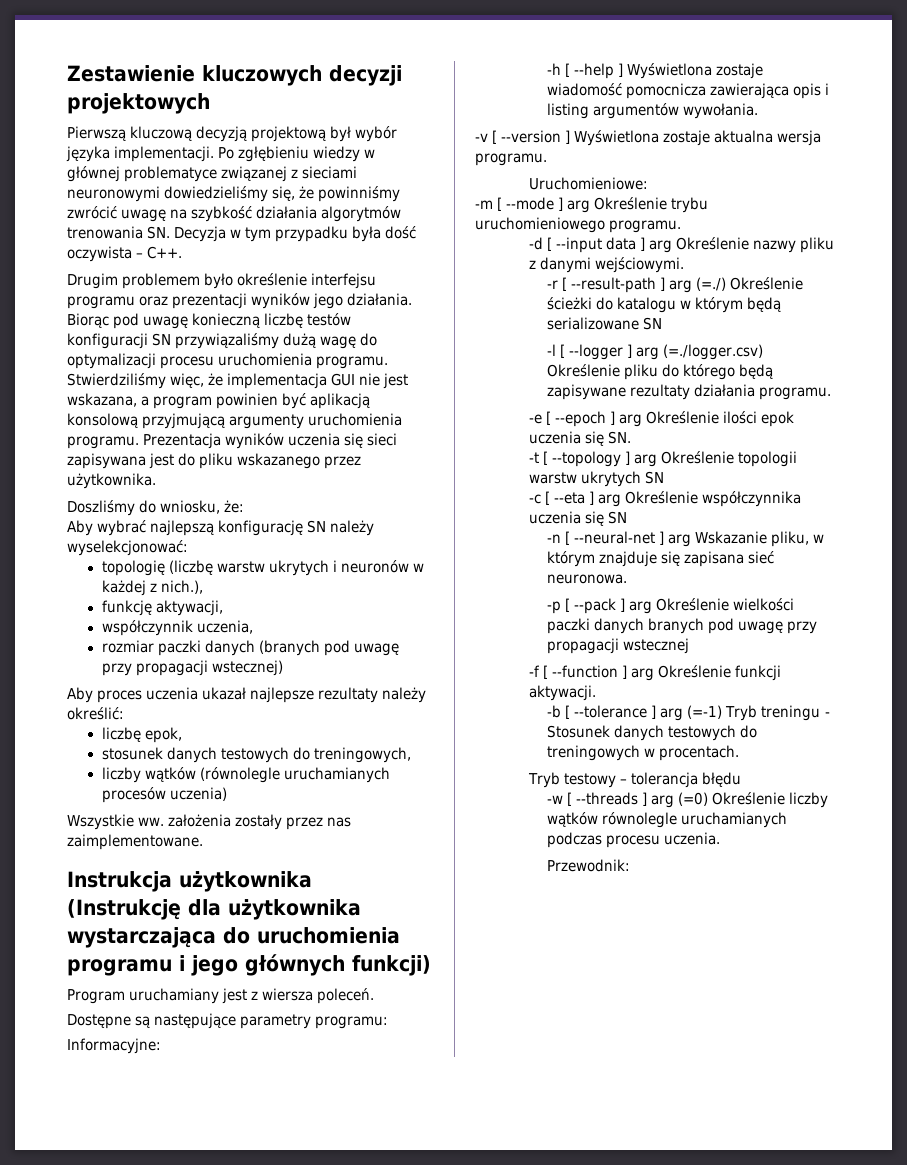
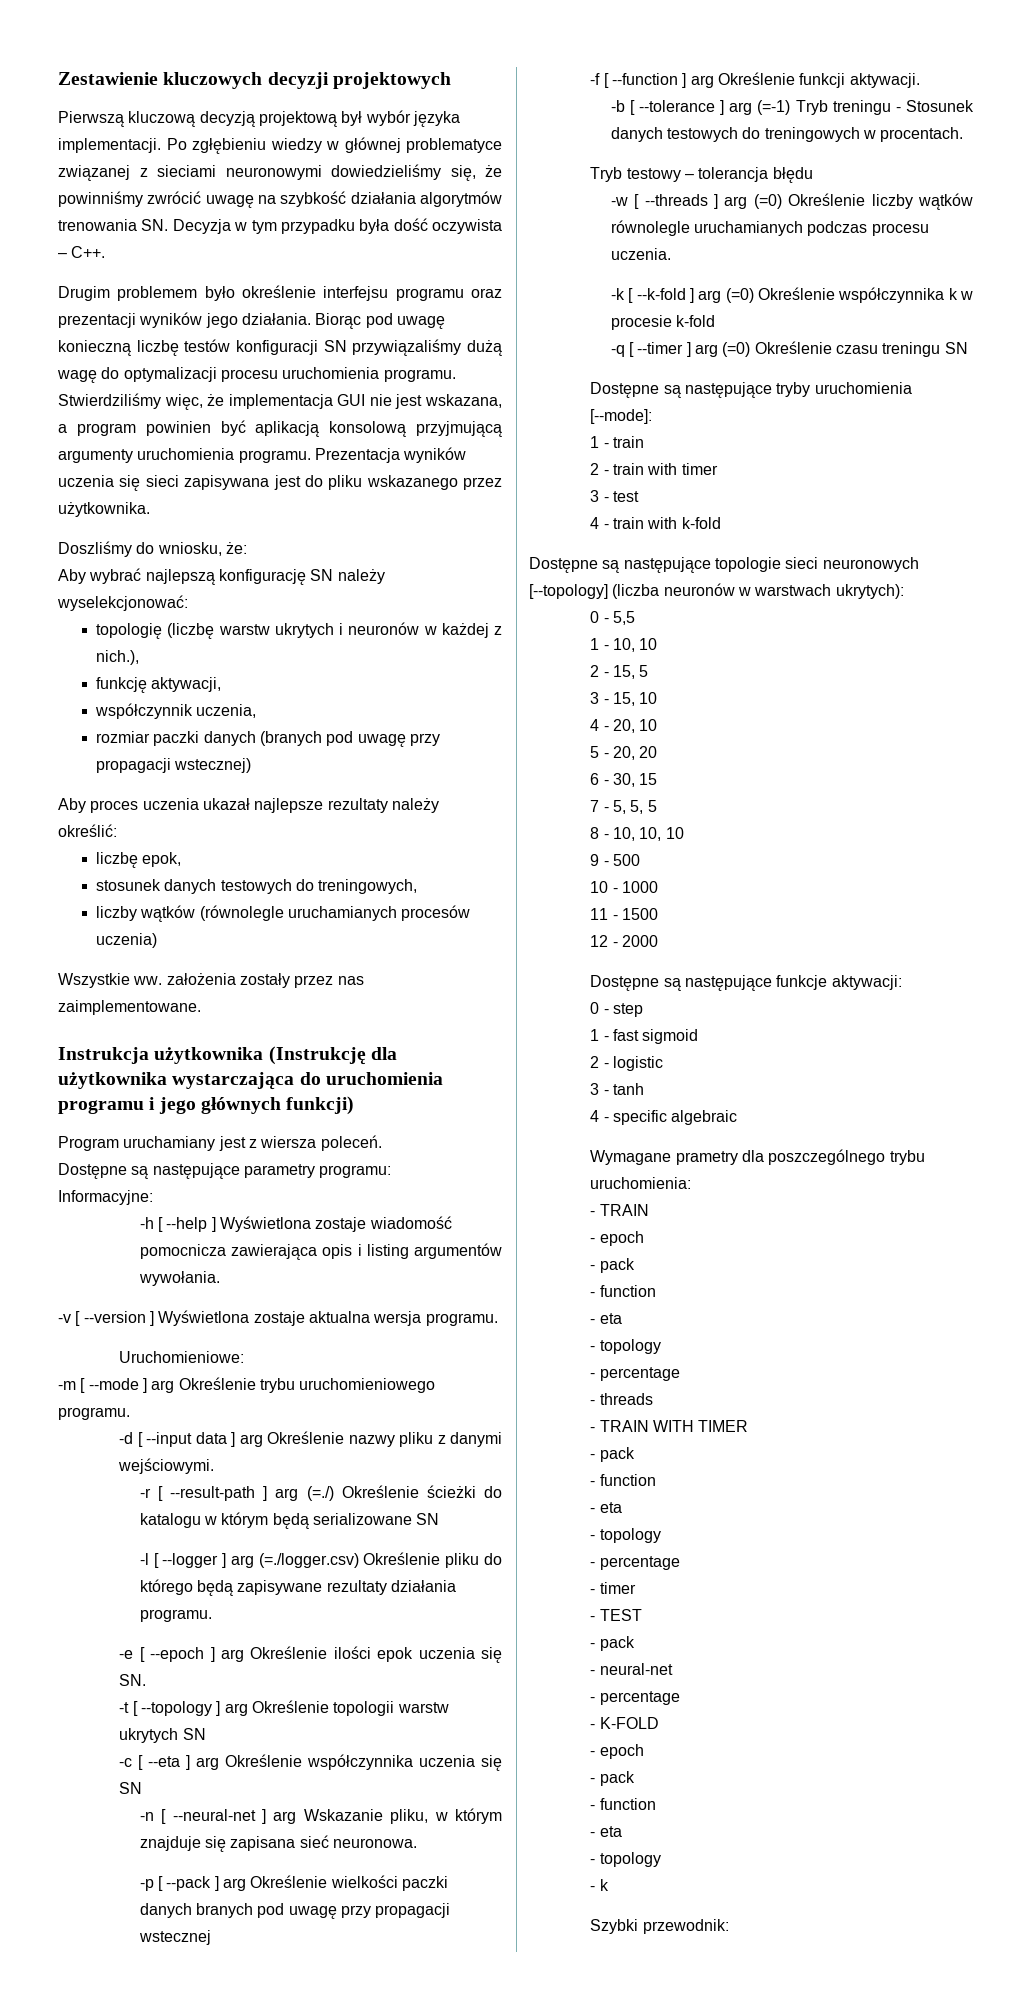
[547,859,631,872] Przewodnik: -> [610,287,973,303] [610,315,716,330] [610,341,968,357] [590,382,912,398] [590,409,653,424] [590,436,644,448] [590,463,718,475] [590,490,639,502] [590,517,721,529] [529,557,919,573] [529,583,904,599] [590,611,635,625] [590,638,658,652] [590,665,649,679] [590,692,658,706] [590,719,658,733] [590,746,658,760] [590,773,658,787] [590,800,657,814] [590,827,684,841] [590,854,640,866] [590,881,658,893] [590,908,658,920] [590,935,658,947] [590,975,902,991] [590,1002,643,1017] [590,1029,699,1044] [590,1056,663,1071] [590,1083,644,1095] [590,1110,738,1125] [590,1149,925,1165] [590,1177,692,1189] [590,1204,649,1216] [590,1231,644,1246] [590,1258,635,1273] [590,1285,656,1297] [590,1313,622,1324] [590,1339,661,1354] [590,1367,680,1381] [590,1393,653,1405] [590,1420,749,1432] [590,1447,635,1462] [590,1474,656,1486] [590,1502,622,1513] [590,1528,661,1543] [590,1556,680,1570] [590,1582,636,1594] [590,1609,642,1621] [590,1636,635,1651] [590,1663,673,1675] [590,1691,680,1705] [590,1717,659,1729] [590,1744,644,1759] [590,1771,635,1786] [590,1798,656,1810] [590,1826,622,1837] [590,1852,661,1867] [590,1879,609,1891] [590,1919,729,1934] -k [ --k-fold ] arg (=0) Określenie współczynnika k w procesie k-fold // -q [ --timer ] arg (=0) Określenie czasu treningu SN // Dostępne są następujące tryby uruchomienia [--mode]: // 1 - train // 2 - train with timer // 3 - test // 4 - train with k-fold // Dostępne są następujące topologie sieci neuronowych [--topology] (liczba neuronów w warstwach ukrytych): // 0 - 5,5 // 1 - 10, 10 // 2 - 15, 5 // 3 - 15, 10 // 4 - 20, 10 // 5 - 20, 20 // 6 - 30, 15 // 7 - 5, 5, 5 // 8 - 10, 10, 10 // 9 - 500 // 10 - 1000 // 11 - 1500 // 12 - 2000 // Dostępne są następujące funkcje aktywacji: // 0 - step // 1 - fast sigmoid // 2 - logistic // 3 - tanh // 4 - specific algebraic // Wymagane prametry dla poszczególnego trybu uruchomienia: // - TRAIN // - epoch // - pack // - function // - eta // - topology // - percentage // - threads // - TRAIN WITH TIMER // - pack // - function // - eta // - topology // - percentage // - timer // - TEST // - pack // - neural-net // - percentage // - K-FOLD // - epoch // - pack // - function // - eta // - topology // - k // Szybki przewodnik:

